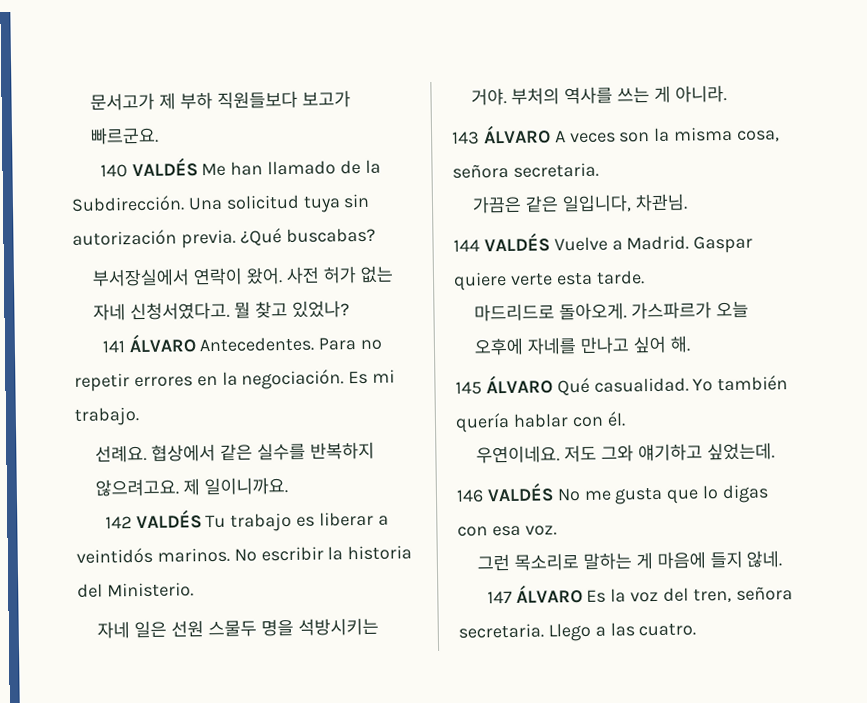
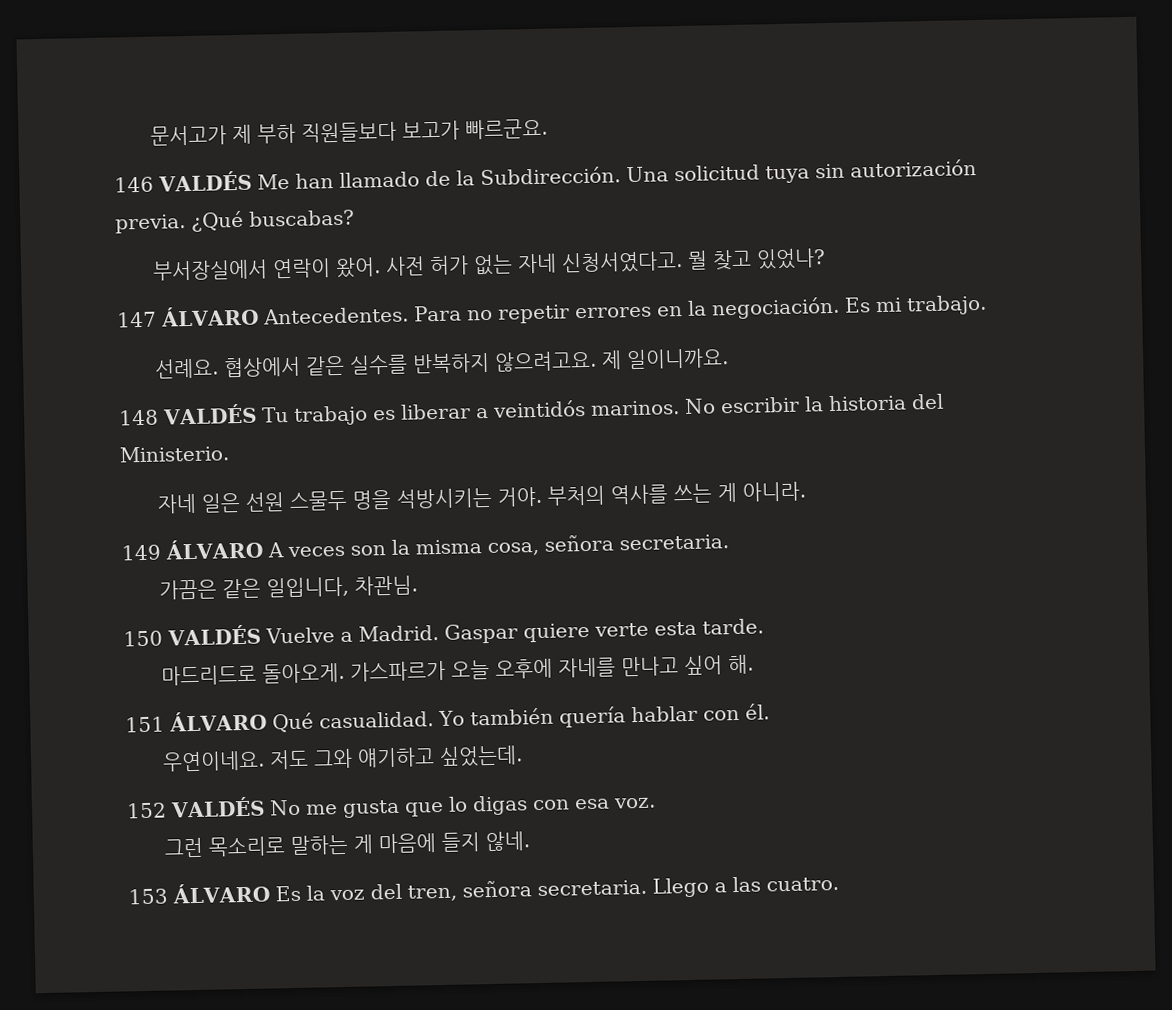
[99,164,128,178] 140 -> [114,176,154,193] 146
[101,340,125,353] 141 -> [117,311,157,328] 147
[104,516,132,529] 142 -> [118,409,159,426] 148
[452,131,480,145] 143 -> [121,544,162,561] 149
[453,239,480,252] 144 -> [123,630,163,647] 150
[455,381,482,395] 145 -> [125,716,165,733] 151
[456,489,484,503] 146 -> [126,802,167,819] 152
[486,590,513,604] 147 -> [128,888,168,905] 153

